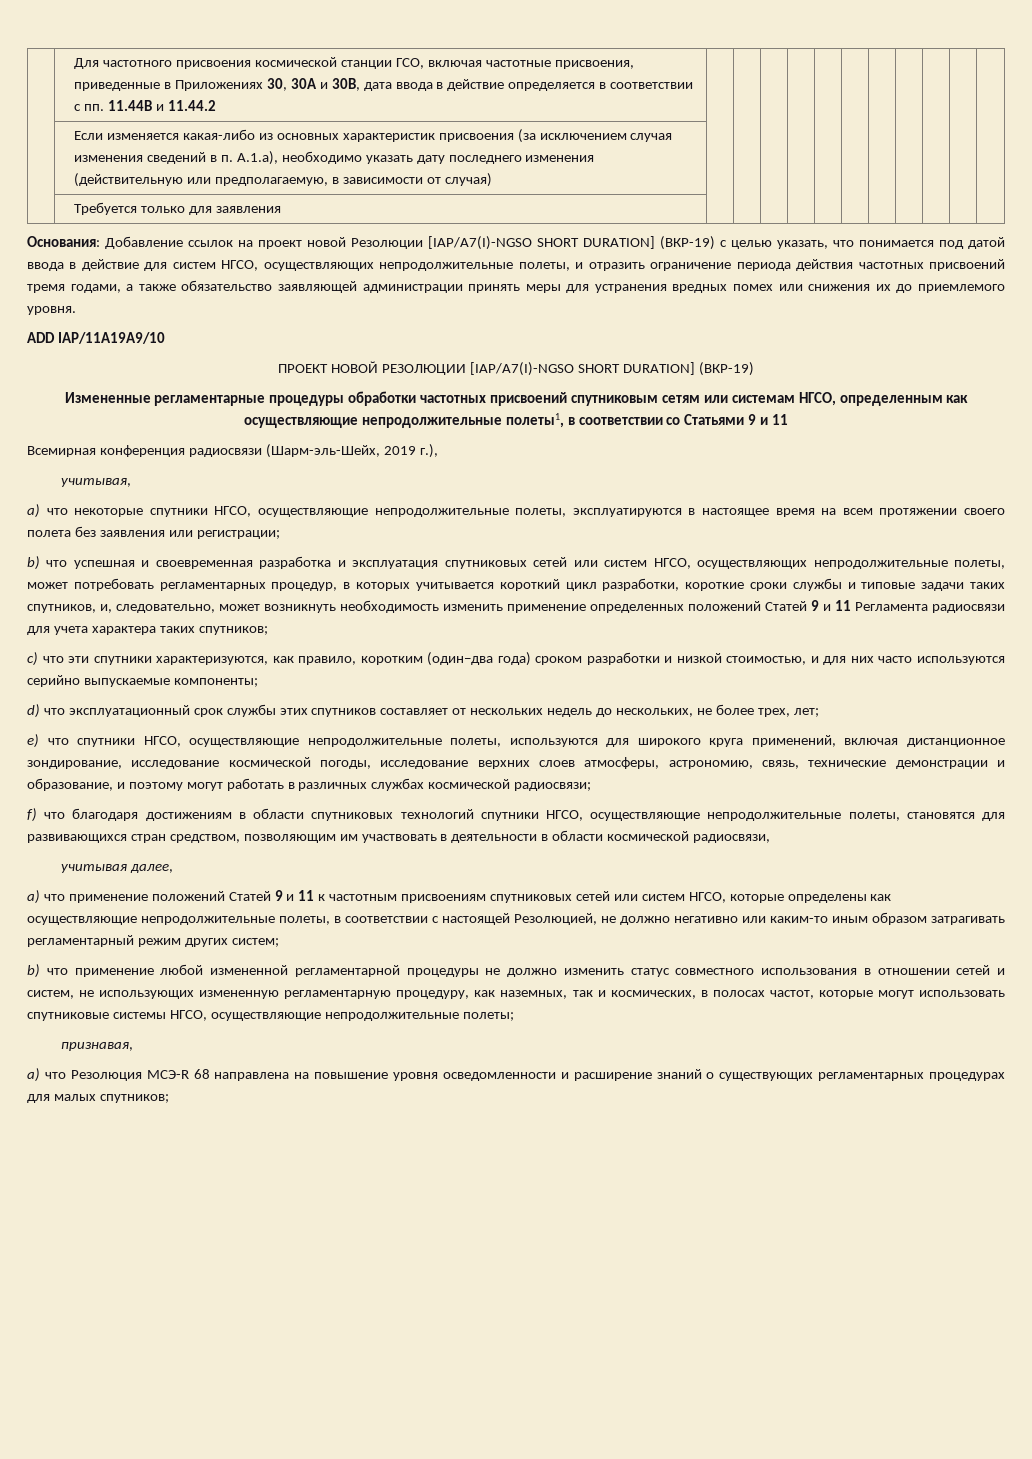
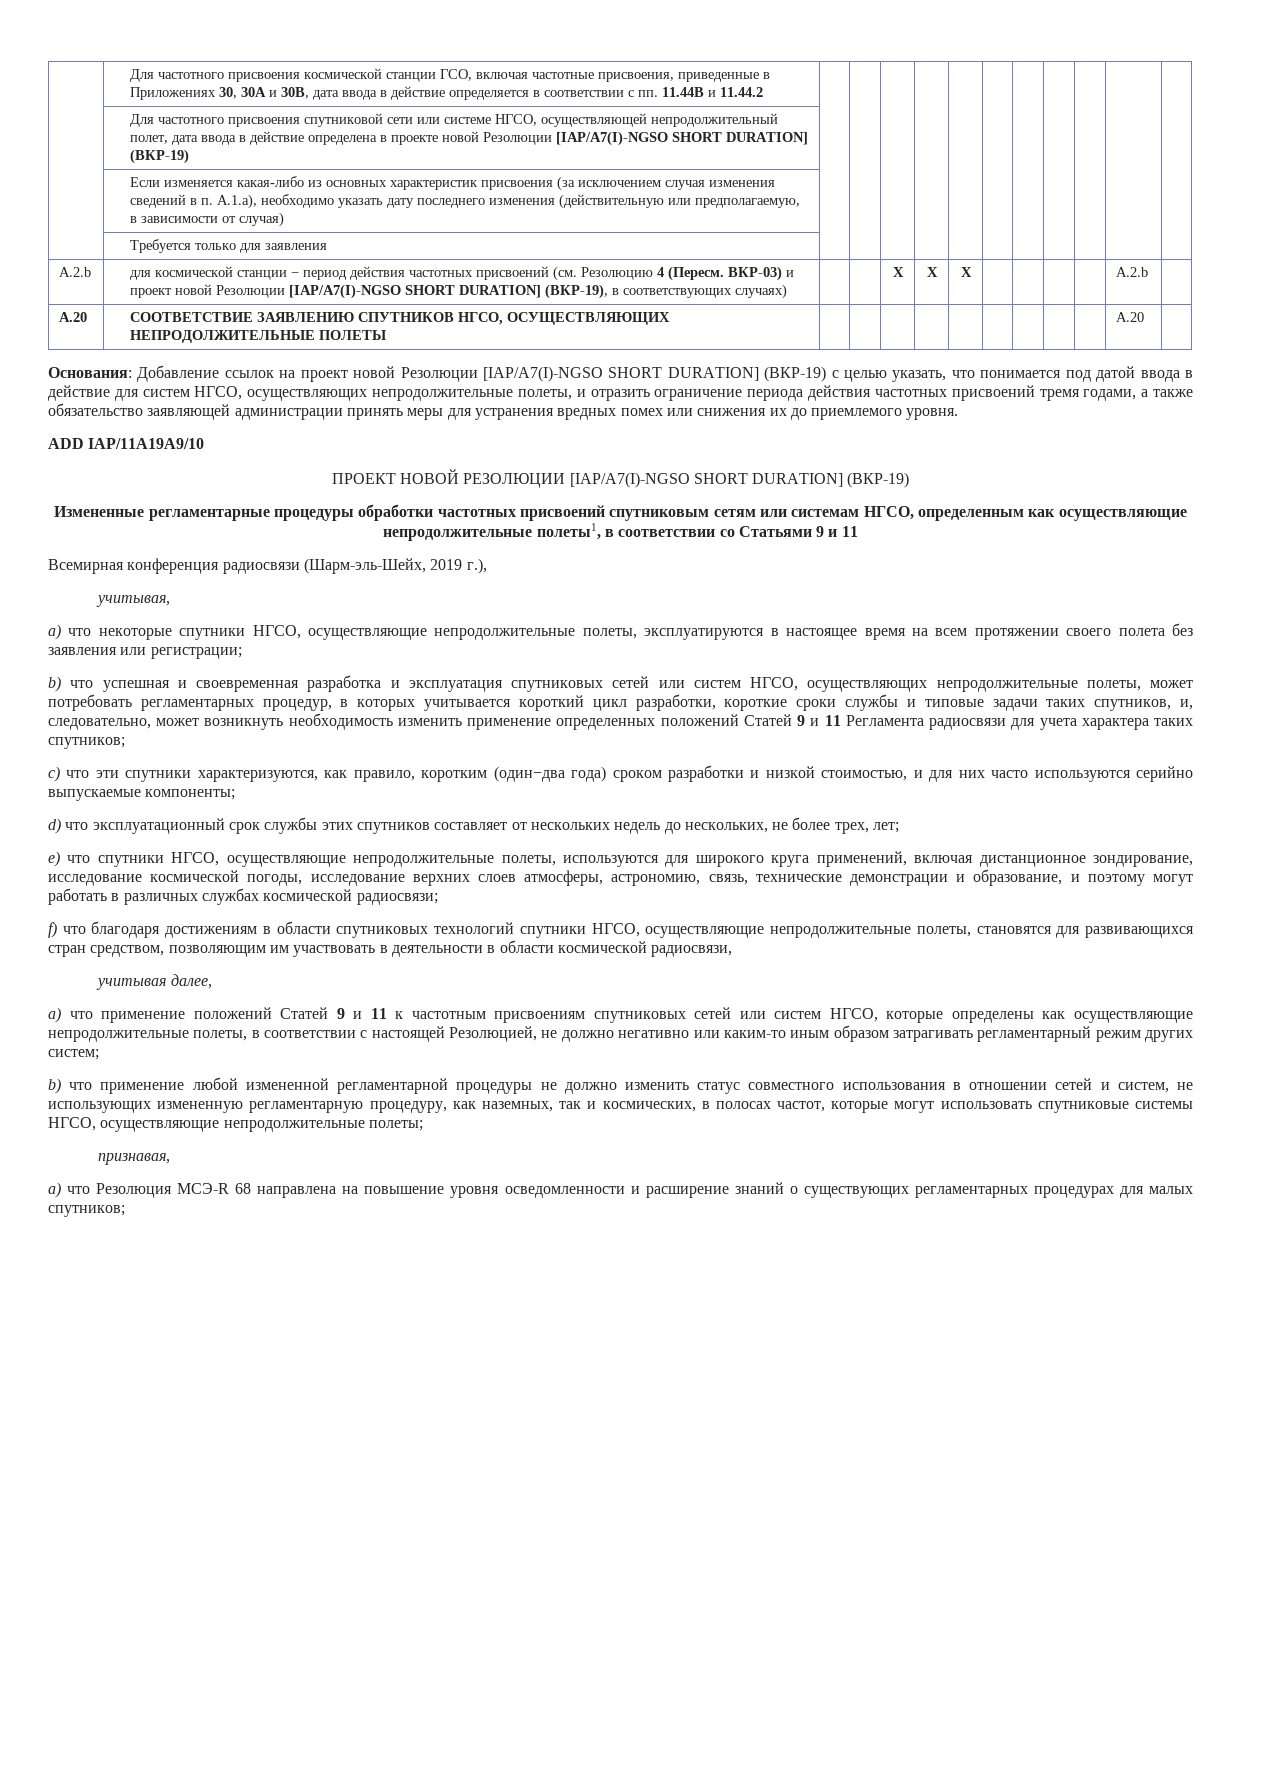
(216, 105) none -> [129,113,778,127] [129,131,808,146] [129,149,189,164] // | Для частотного присвоения спутниковой сети или системе НГСО, осуществляющей непродолжительный полет, дата ввода в действие определена в проекте новой Резолюции [IAP/A7(I)-NGSO SHORT DURATION] (ВКР-19) | | | | | | | | | | |
(281, 209) none -> [59,267,92,277] [129,266,794,281] [129,284,787,299] [892,267,904,277] [926,267,938,277] [960,267,972,277] [1116,267,1149,277] [59,312,88,322] [129,312,670,325] [129,330,386,343] [1116,312,1145,322] // A.2.b | для космической станции − период действия частотных присвоений (см. Резолюцию 4 (Пересм. ВКР-03) и проект новой Резолюции [IAP/A7(I)-NGSO SHORT DURATION] (ВКР-19), в соответствующих случаях) | | | X | X | X | | | | | A.2.b | // A.20 | СООТВЕТСТВИЕ ЗАЯВЛЕНИЮ СПУТНИКОВ НГСО, ОСУЩЕСТВЛЯЮЩИХ НЕПРОДОЛЖИТЕЛЬНЫЕ ПОЛЕТЫ | | | | | | | | | | A.20 |

